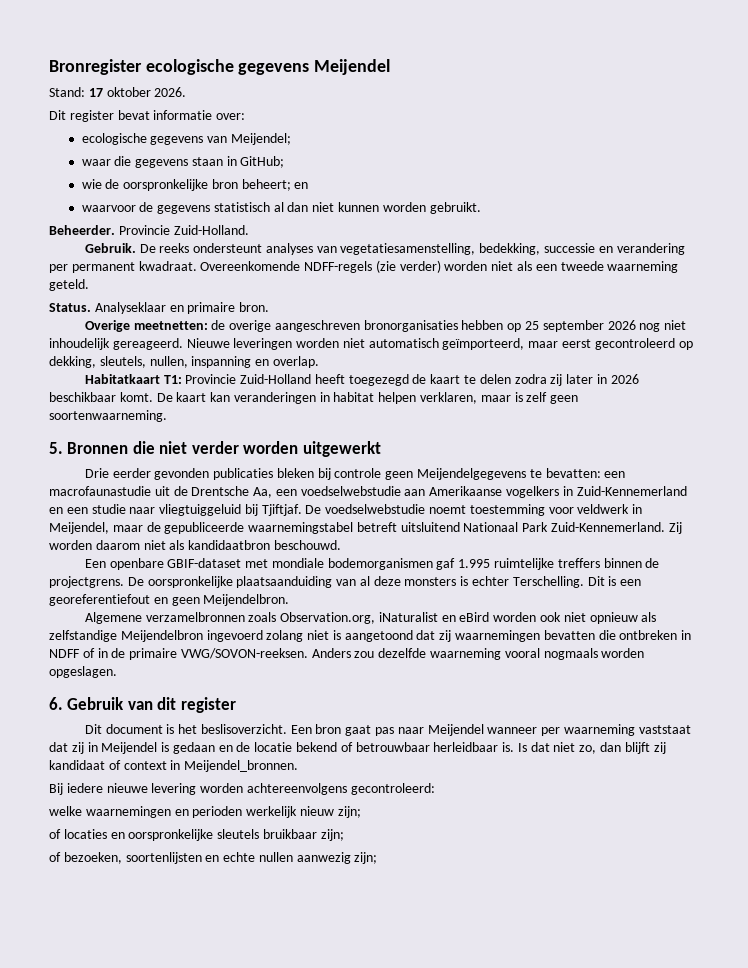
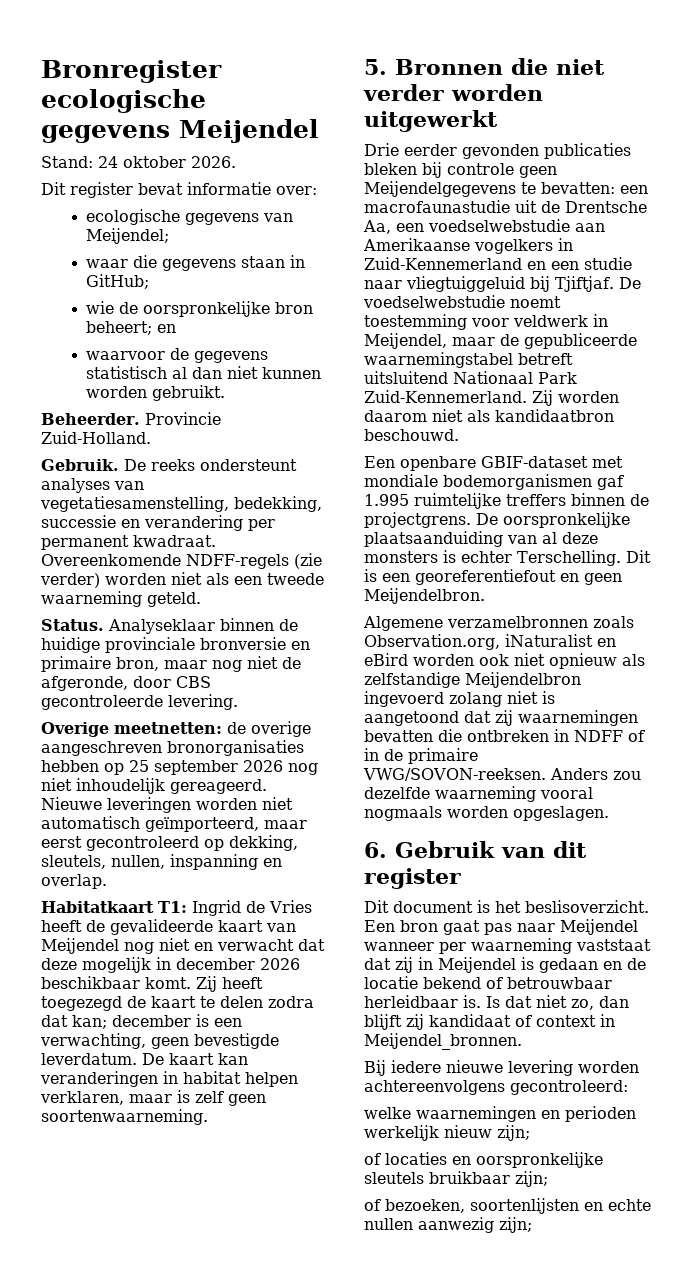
[88,88,103,97] 17 -> [98,156,118,168] 24
[169,302,270,314] en primaire bron. -> [220,618,298,631] [41,637,310,653] [41,656,301,672] [41,676,211,691] [41,694,238,710] binnen de huidige provinciale bronversie en primaire bron, maar nog niet de afgeronde, door CBS gecontroleerde levering.
[185,374,312,384] Provincie Zuid-Holland -> [192,900,312,916] [41,919,296,935] [41,938,325,954] [41,957,300,973] [41,976,217,992] Ingrid de Vries heeft de gevalideerde kaart van Meijendel nog niet en verwacht dat deze mogelijk in december 2026 beschikbaar komt. Zij
[550,374,639,386] [49,392,153,402] zij later in 2026 beschikbaar komt. -> [41,1014,242,1029] [40,1033,279,1049] [41,1053,137,1065] dat kan; december is een verwachting, geen bevestigde leverdatum.

